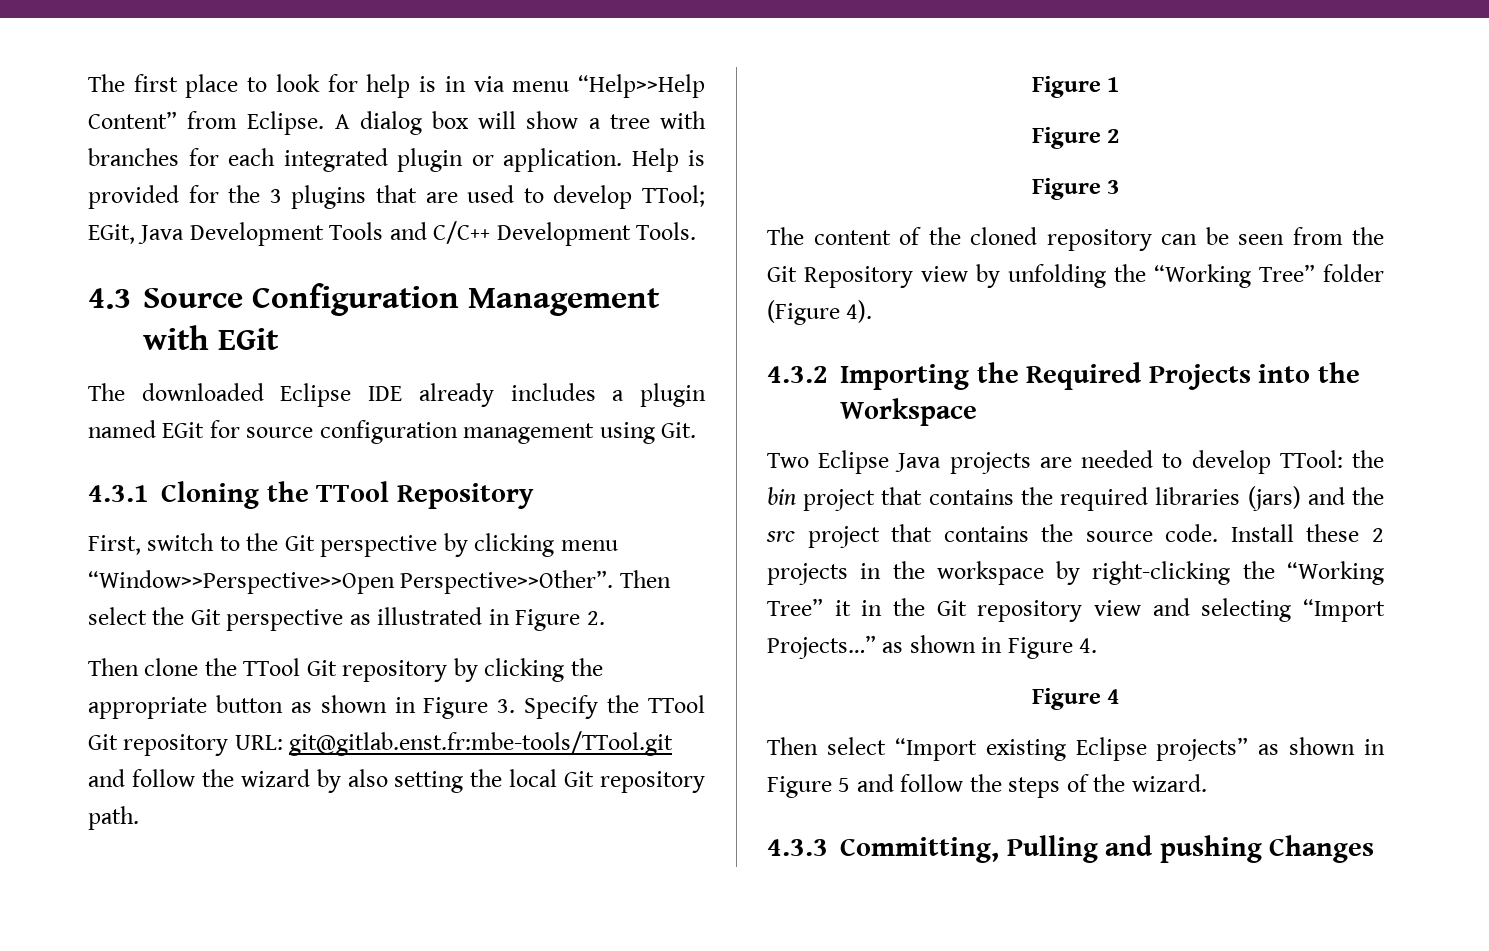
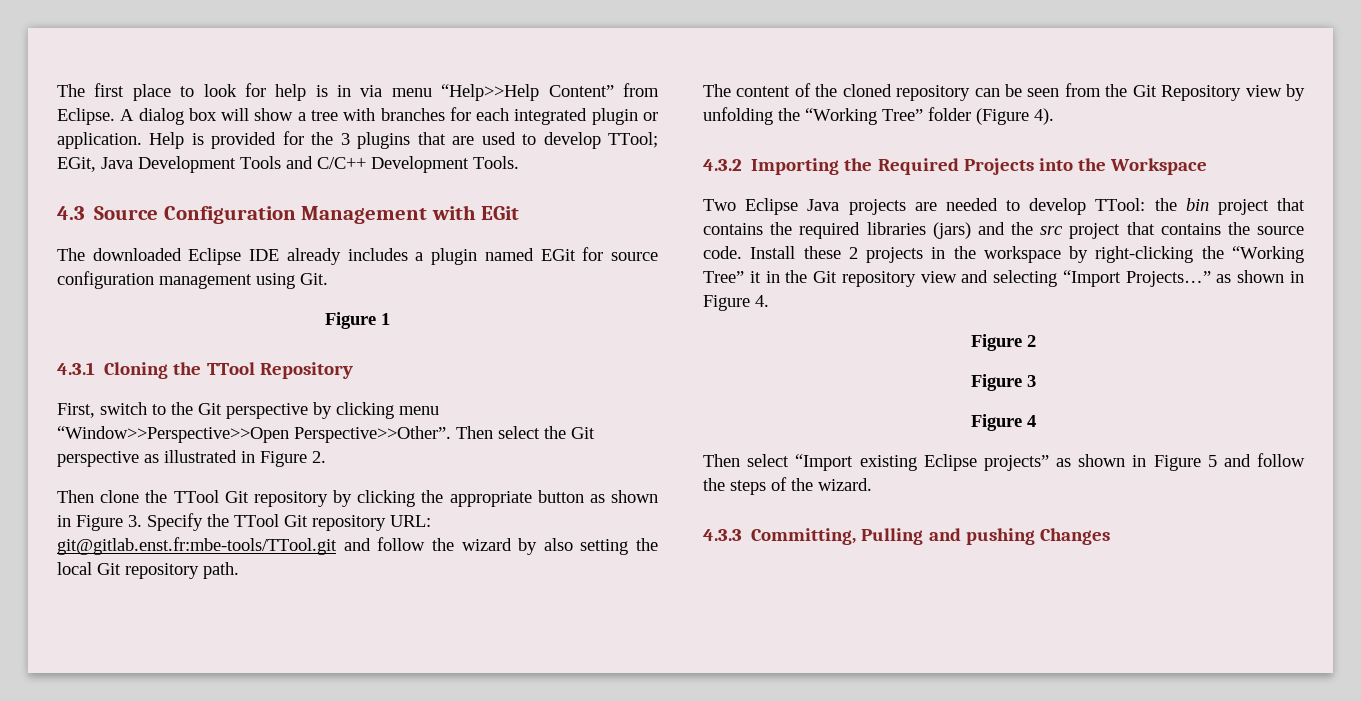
(697, 430) none -> [325,312,390,329] // Figure 1
[1031,76,1120,98] [1031,127,1120,149] [1031,178,1120,200] // Figure 1 // Figure 2 // Figure 3 -> (239, 570) none
(1098, 645) none -> [971,334,1036,351] [971,374,1036,391] // Figure 2 // Figure 3

